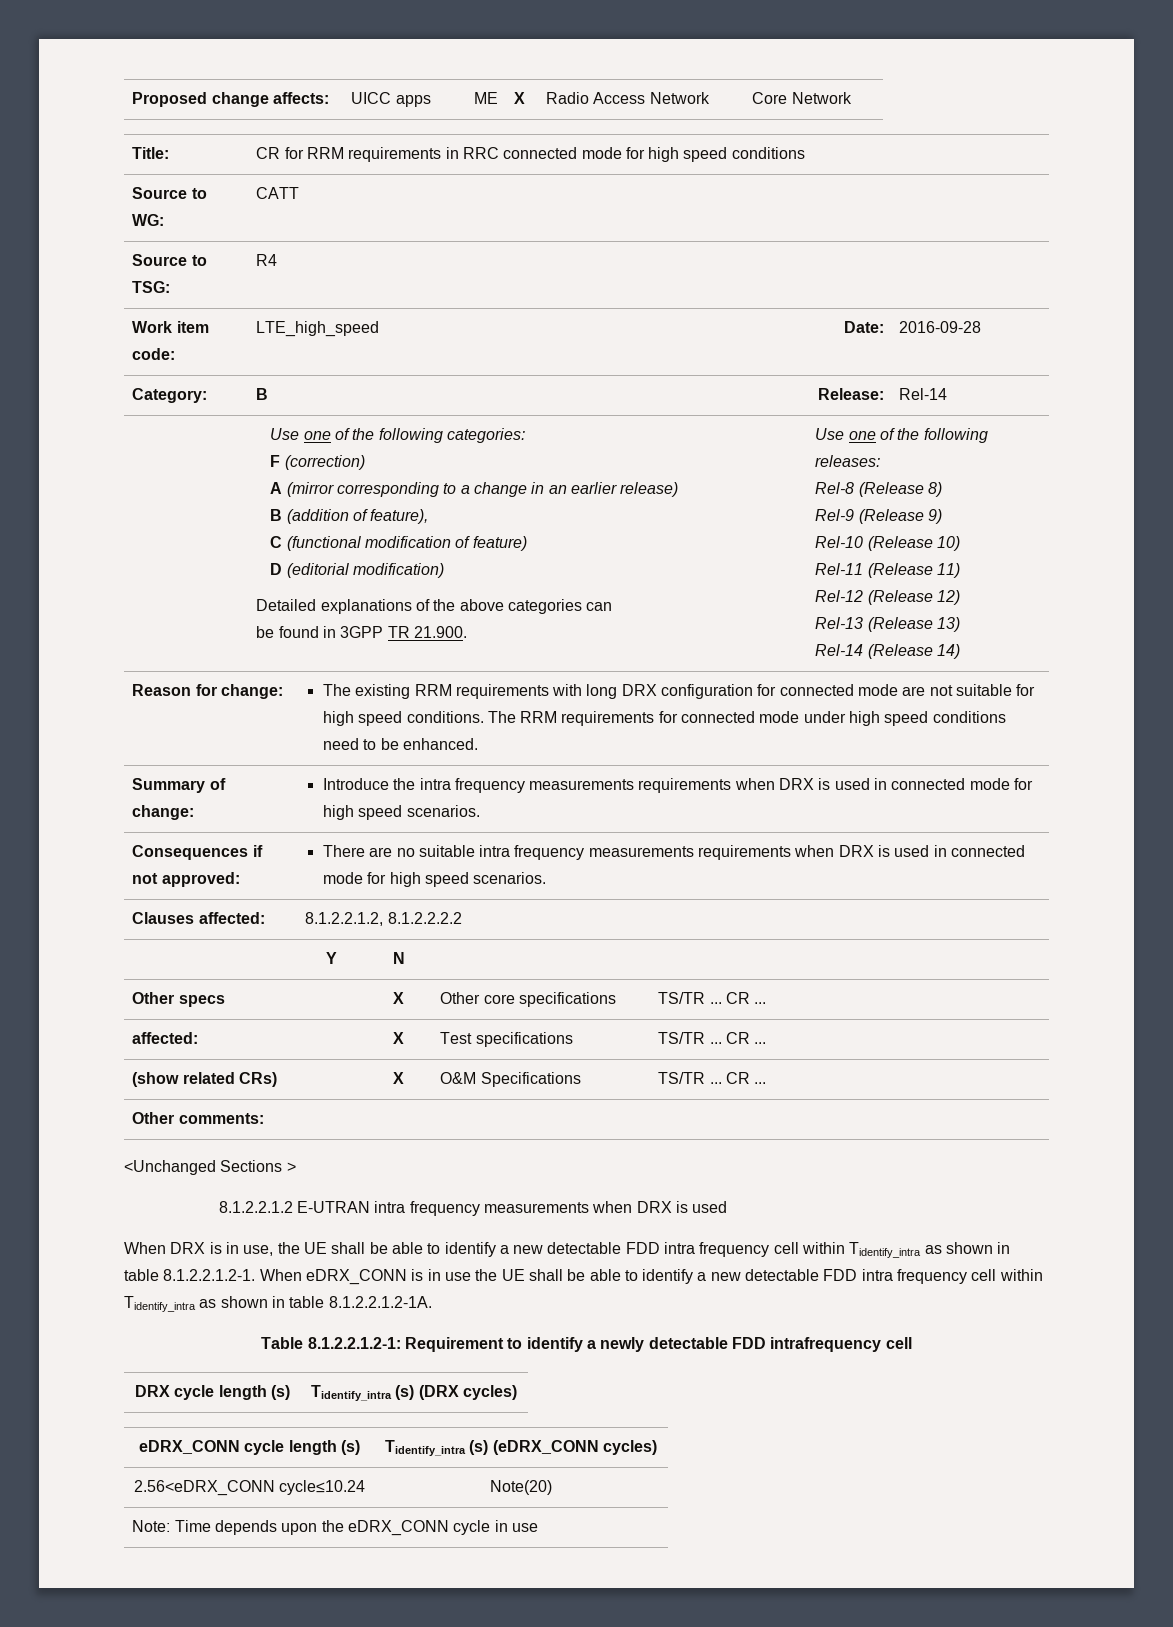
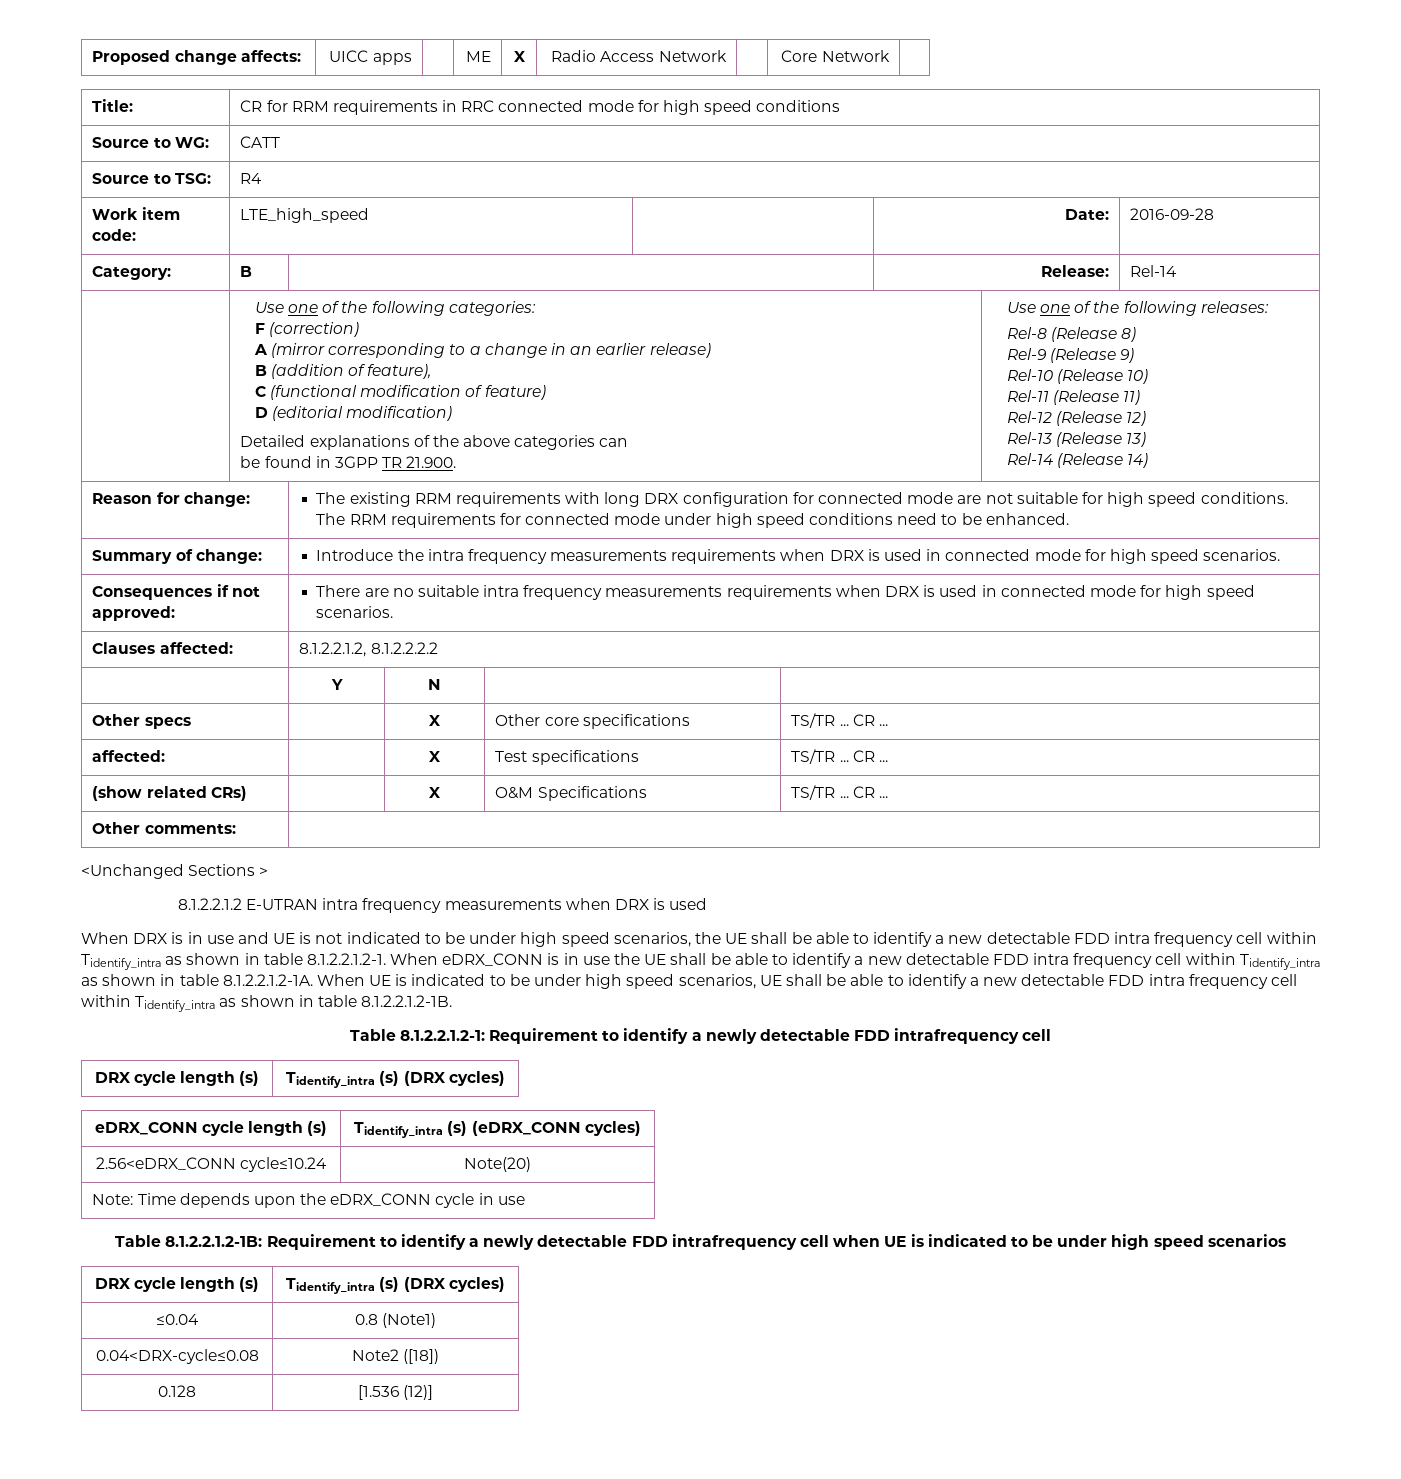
[243,1245,274,1256] use, -> [206,932,691,947] use and UE is not indicated to be under high speed scenarios,
(432, 1302) none -> [316,974,1297,989] [81,995,453,1012] When UE is indicated to be under high speed scenarios, UE shall be able to identify a new detectable FDD intra frequency cell within Tidentify_intra as shown in table 8.1.2.2.1.2-1B.
(538, 1527) none -> [115,1234,1286,1250] [94,1277,260,1292] [286,1277,505,1294] [156,1314,199,1325] [354,1313,437,1328] [95,1349,259,1364] [351,1349,440,1364] [158,1385,196,1397] [357,1385,434,1400] // Table 8.1.2.2.1.2-1B: Requirement to identify a newly detectable FDD intrafrequency cell when UE is indicated to be under high speed scenarios // DRX cycle length (s) | Tidentify_intra (s) (DRX cycles) // ≤0.04 | 0.8 (Note1) // 0.04<DRX-cycle≤0.08 | Note2 ([18]) // 0.128 | [1.536 (12)]

